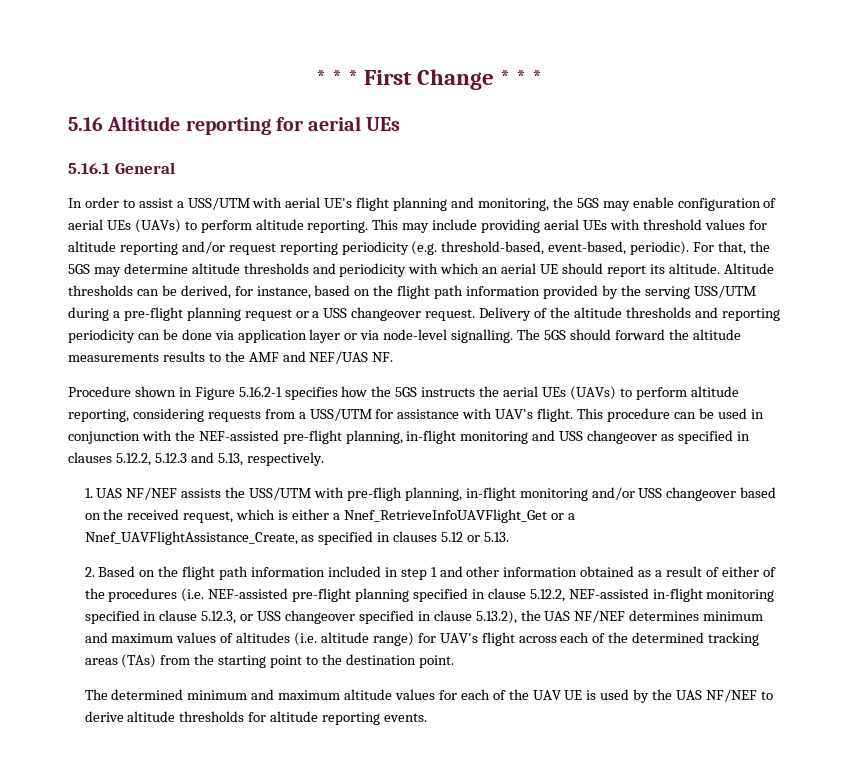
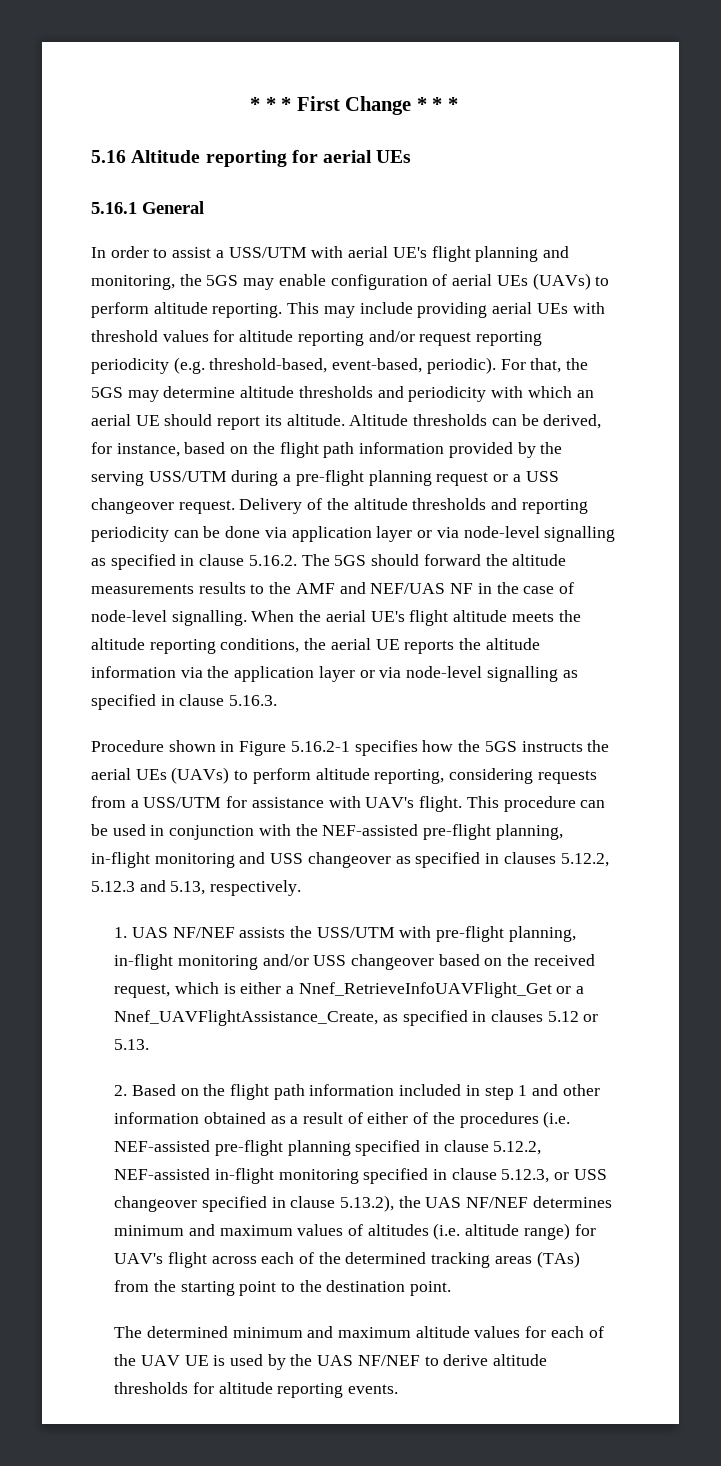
[451,329,514,343] signalling. -> [544,526,616,542] [91,554,297,570] signalling as specified in clause 5.16.2.
[372,352,394,362] NF. -> [450,582,574,594] [91,610,581,626] [91,638,540,654] [91,666,578,682] [91,694,278,710] NF in the case of node-level signalling. When the aerial UE's flight altitude meets the altitude reporting conditions, the aerial UE reports the altitude information via the application layer or via node-level signalling as specified in clause 5.16.3.
[346,487,402,501] pre-fligh -> [436,926,505,942] pre-flight

